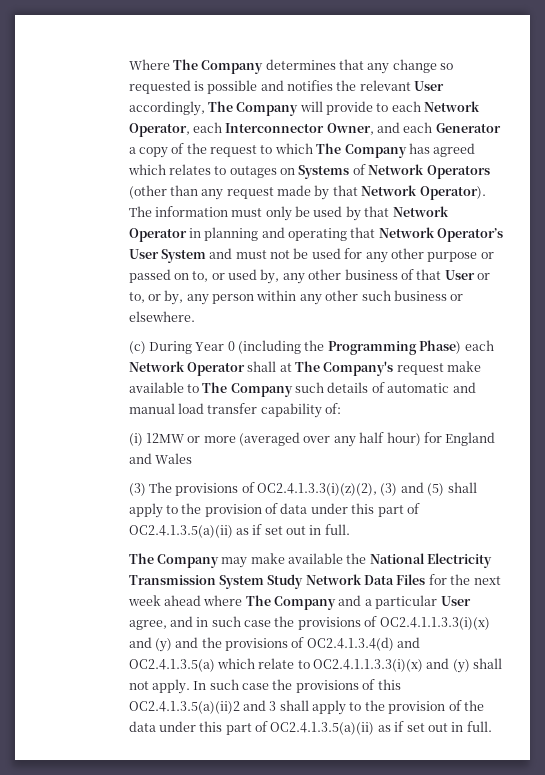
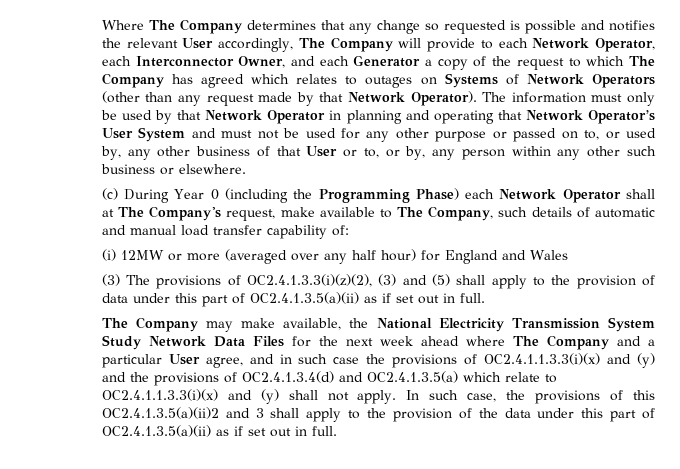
[396,363,444,375] request -> [226,209,276,221] request,
[230,383,293,397] Company -> [428,206,494,221] Company,
[288,553,344,564] available -> [283,318,342,330] available,
[242,683,270,690] case -> [467,393,497,402] case,

